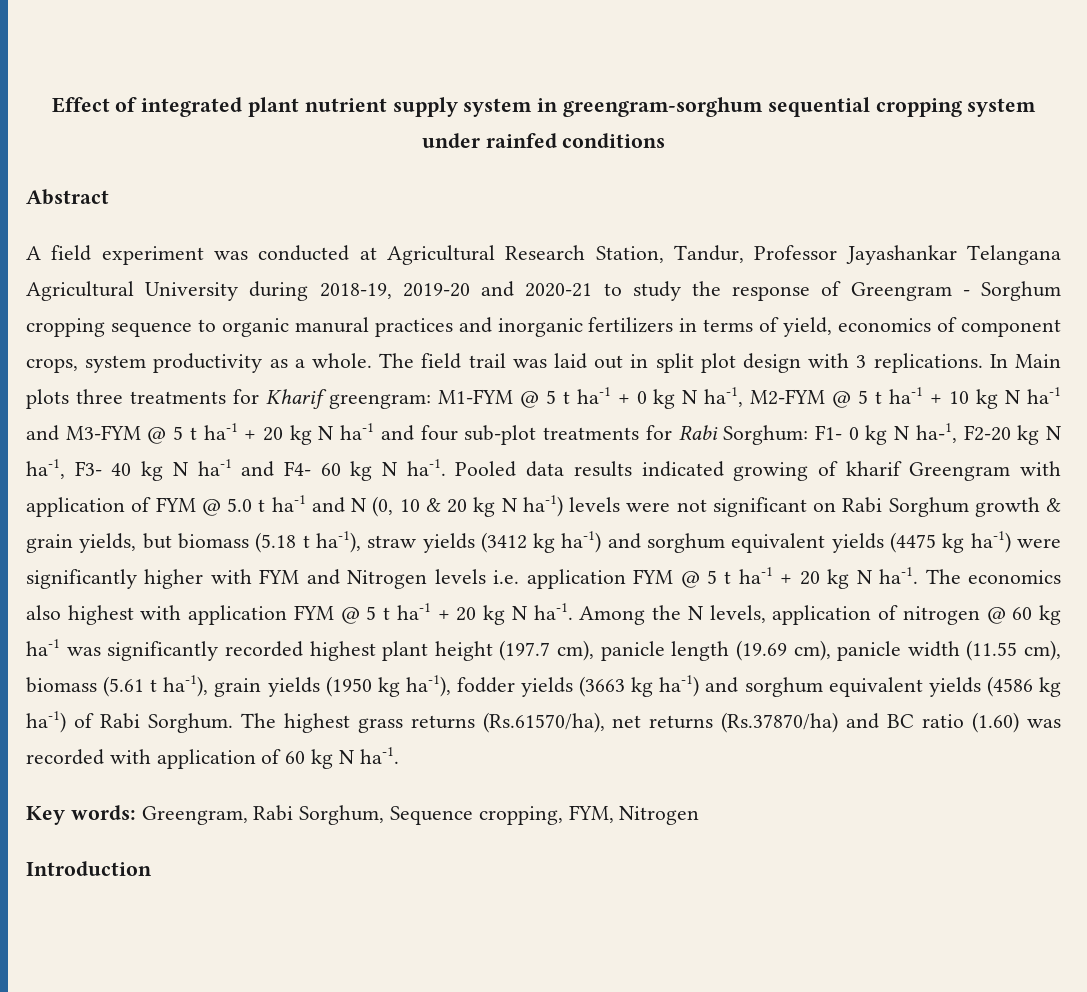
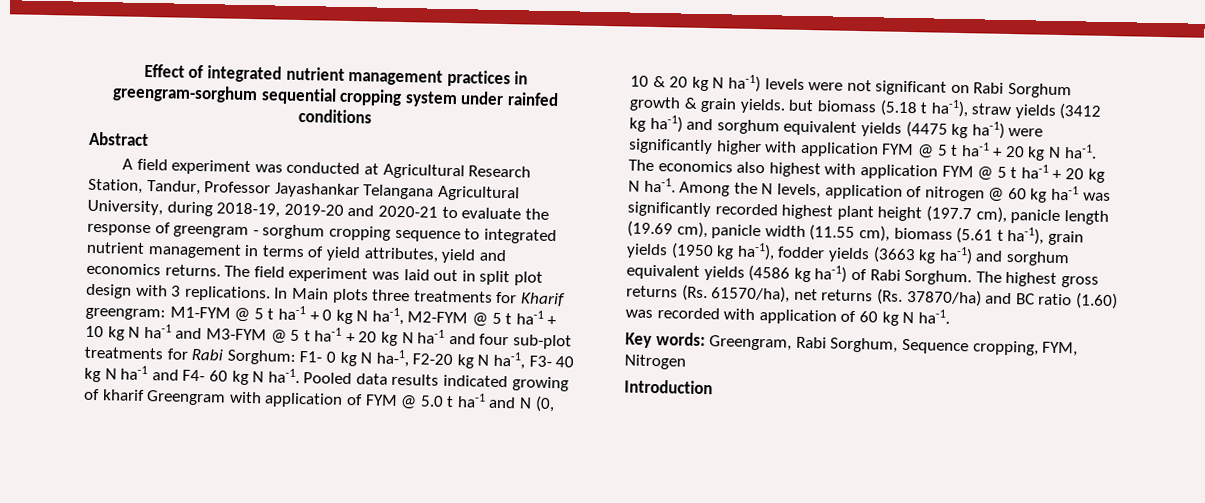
[247,97,533,117] plant nutrient supply system -> [285,66,511,88] nutrient management practices
[145,282,239,301] University -> [87,199,163,216] University,
[632,281,681,301] study -> [461,207,522,220] evaluate
[850,281,1061,301] [26,317,1061,337] [26,353,372,373] Greengram - Sorghum cropping sequence to organic manural practices and inorganic fertilizers in terms of yield, economics of component crops, system productivity as a whole. -> [173,224,557,245] [86,241,507,264] [86,262,221,277] greengram - sorghum cropping sequence to integrated nutrient management in terms of yield attributes, yield and economics returns.
[468,353,506,368] trail -> [288,266,369,283] experiment
[79,533,137,553] yields, -> [739,98,786,114] yields.
[259,569,520,589] FYM and Nitrogen levels i.e. -> (798, 147) none
[357,712,839,733] grass returns (Rs.61570/ha), net returns (Rs.37870/ha) -> [1060,276,1099,288] [626,284,982,307] gross returns (Rs. 61570/ha), net returns (Rs. 37870/ha)

